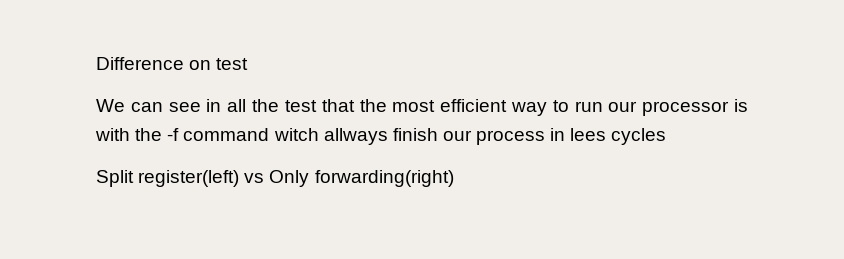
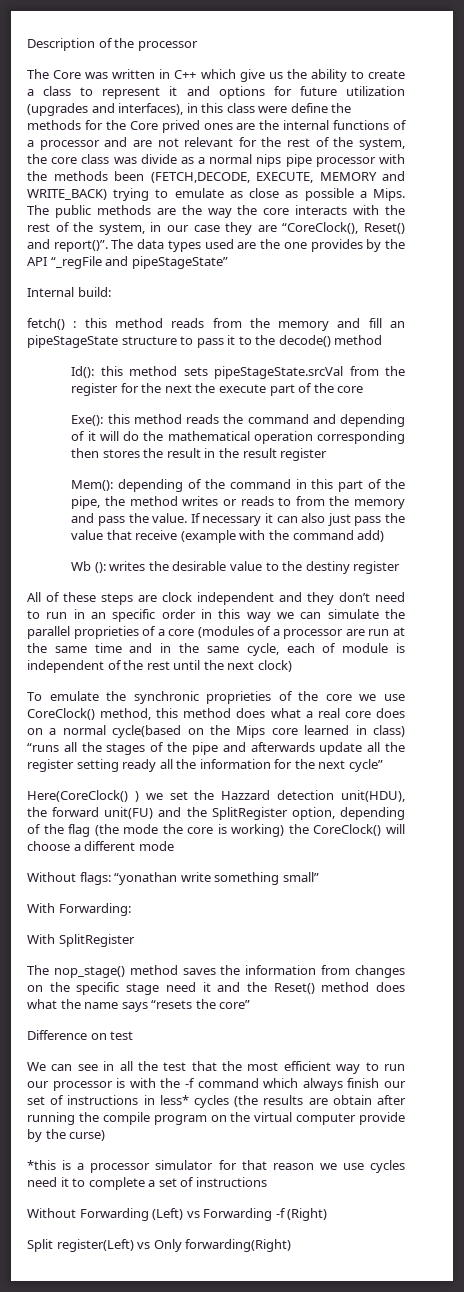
(96, 63) none -> [27,38,198,51] [27,69,405,82] [27,86,405,99] [27,103,352,116] [27,120,407,133] [27,137,405,150] [27,154,406,167] [27,171,405,183] [27,188,406,201] [27,205,405,218] [27,222,405,235] [27,239,405,252] [27,256,228,269] [27,287,111,297] [27,318,406,331] [27,335,383,348] [71,366,405,379] [71,383,364,396] [71,414,406,427] [71,431,406,444] [71,448,328,461] [71,479,405,492] [71,496,405,509] [71,513,405,526] [71,530,385,543] [71,561,401,574] [27,592,405,605] [27,609,405,622] [27,626,405,639] [27,643,405,656] [27,660,292,673] [27,691,405,704] [27,708,405,720] [27,725,405,738] [27,742,405,755] [27,759,383,772] [27,790,405,802] [27,807,405,820] [27,824,405,837] [27,841,174,851] [27,872,319,885] [27,903,131,916] [27,934,135,947] [27,965,405,978] [27,982,406,995] [27,999,251,1012] Description of the processor // The Core was written in C++ which give us the ability to create a class to represent it and options for future utilization (upgrades and interfaces), in this class were define the methods for the Core prived ones are the internal functions of a processor and are not relevant for the rest of the system, the core class was divide as a normal nips pipe processor with the methods been (FETCH,DECODE, EXECUTE, MEMORY and WRITE_BACK) trying to emulate as close as possible a Mips. The public methods are the way the core interacts with the rest of the system, in our case they are “CoreClock(), Reset() and report()”. The data types used are the one provides by the API “_regFile and pipeStageState” // Internal build: // fetch() : this method reads from the memory and fill an pipeStageState structure to pass it to the decode() method // Id(): this method sets pipeStageState.srcVal from the register for the next the execute part of the core // Exe(): this method reads the command and depending of it will do the mathematical operation corresponding then stores the result in the result register // Mem(): depending of the command in this part of the pipe, the method writes or reads to from the memory and pass the value. If necessary it can also just pass the value that receive (example with the command add) // Wb (): writes the desirable value to the destiny register // All of these steps are clock independent and they don’t need to run in an specific order in this way we can simulate the parallel proprieties of a core (modules of a processor are run at the same time and in the same cycle, each of module is independent of the rest until the next clock) // To emulate the synchronic proprieties of the core we use CoreClock() method, this method does what a real core does on a normal cycle(based on the Mips core learned in class) “runs all the stages of the pipe and afterwards update all the register setting ready all the information for the next cycle” // Here(CoreClock() ) we set the Hazzard detection unit(HDU), the forward unit(FU) and the SplitRegister option, depending of the flag (the mode the core is working) the CoreClock() will choose a different mode // Without flags: “yonathan write something small” // With Forwarding: // With SplitRegister // The nop_stage() method saves the information from changes on the specific stage need it and the Reset() method does what the name says “resets the core” //
[273,128,667,145] witch allways finish our process in lees cycles -> [263,1078,406,1091] [27,1095,406,1108] [27,1112,405,1125] [27,1129,106,1142] [27,1160,405,1173] [27,1177,267,1190] [27,1208,328,1221] which always finish our set of instructions in less* cycles (the results are obtain after running the compile program on the virtual computer provide by the curse) // *this is a processor simulator for that reason we use cycles need it to complete a set of instructions // Without Forwarding (Left) vs Forwarding -f (Right)
[138,170,240,187] register(left) -> [56,1239,134,1252] register(Left)
[314,170,454,187] forwarding(right) -> [185,1239,292,1252] forwarding(Right)

